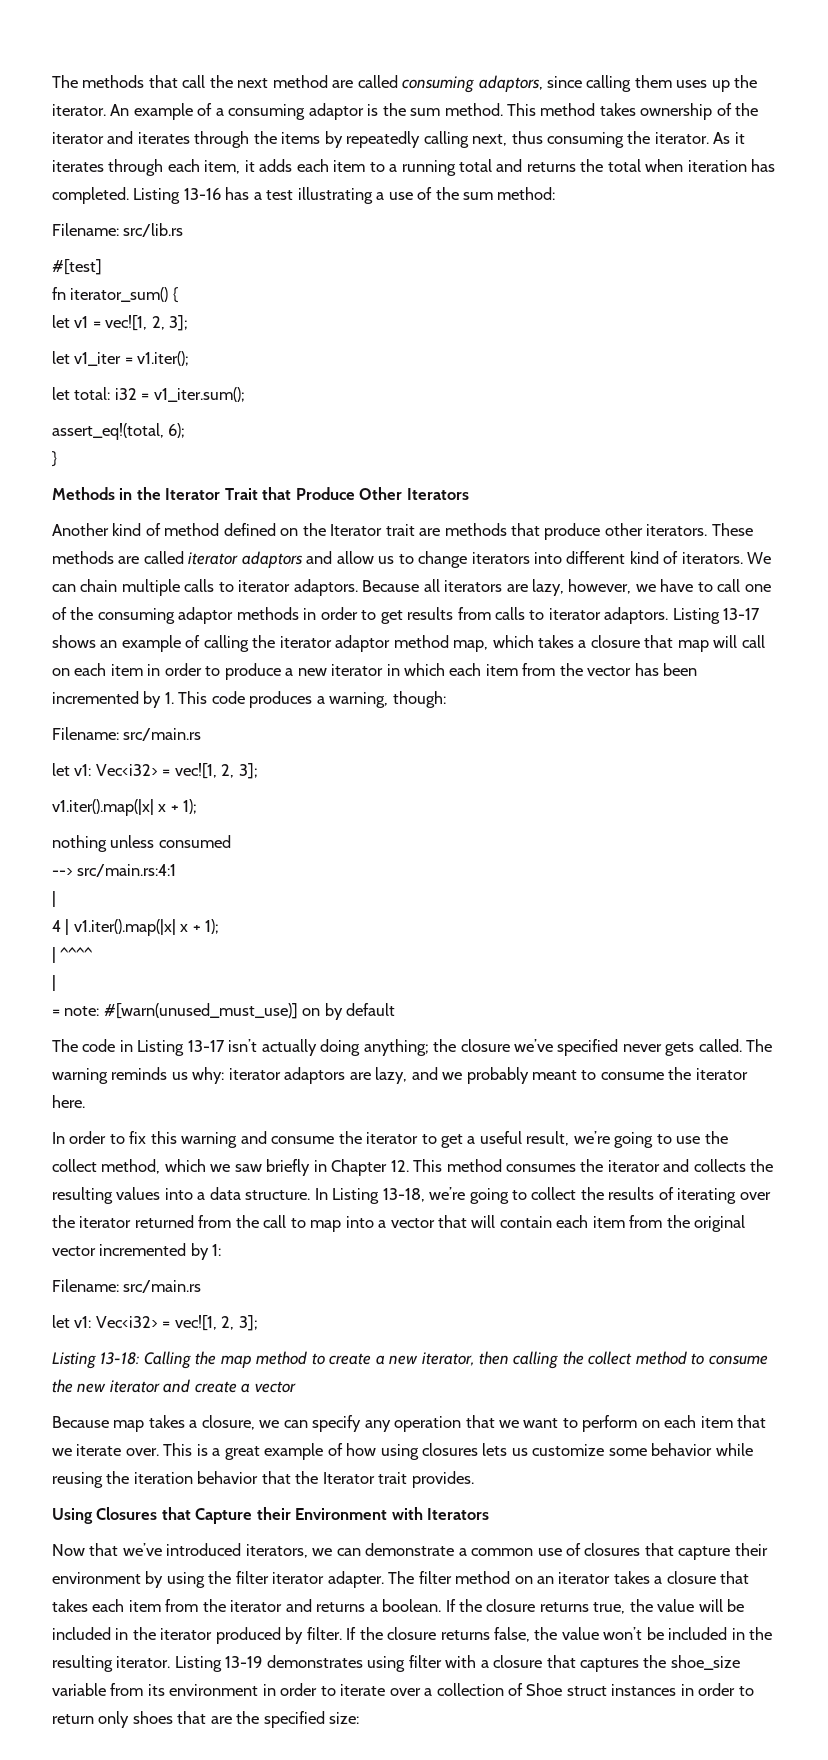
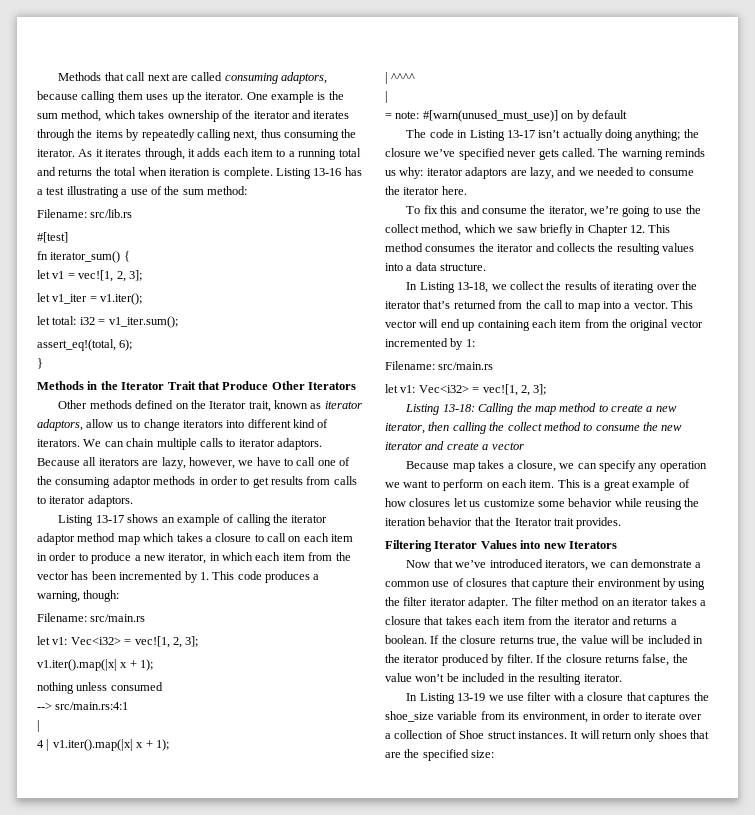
[52,75,328,88] The methods that call the next method -> [58,72,170,81] Methods that call next
[547,76,583,88] since -> [37,91,78,100] because
[110,103,596,120] An example of a consuming adaptor is the sum method. This method -> [246,91,344,103] [37,110,136,122] One example is the sum method, which
[108,159,241,176] through each item, -> [144,148,185,160] through,
[751,159,776,172] [52,187,129,204] has completed. -> [212,167,273,179] is complete.
[52,523,753,540] [52,551,333,568] Another kind of method defined on the Iterator trait are methods that produce other iterators. These methods are called iterator adaptors and -> [58,400,362,412] [37,419,83,431] Other methods defined on the Iterator trait, known as iterator adaptors,
(669, 615) none -> (133, 501) //
[453,640,489,652] map, -> [117,536,140,545] map
[644,635,738,652] that map will -> [254,534,264,542] to
[331,664,384,676] iterator -> [168,553,207,564] iterator,
[466,1067,578,1084] probably meant -> [597,167,634,176] needed
[52,1131,125,1144] In order to -> [406,206,421,214] To
[181,1132,238,1148] warning -> (458, 209) none
[366,1131,570,1148] iterator to get a useful result, -> [548,206,587,217] iterator,
(311, 1195) none -> (487, 267) //
[429,1187,527,1204] we’re going to -> [491,284,507,290] we
(132, 1222) none -> [423,300,451,309] that’s
[390,1215,552,1228] vector that will contain -> [633,300,694,309] [385,319,530,331] vector. This vector will end up containing
[465,1415,495,1428] that -> (707, 466) none
[700,1415,767,1428] [52,1444,159,1456] item that we iterate over. -> [529,480,555,488] item.
[380,1443,508,1460] using closures lets -> [409,498,467,507] closures let
[52,1507,423,1524] Using Closures that Capture their Environment with -> [385,540,566,552] Filtering Iterator Values into new
(171, 1662) none -> [406,693,418,701] // In
[266,1655,406,1672] demonstrates using -> [488,695,524,701] we use
[169,1684,259,1696] environment -> [522,712,588,723] environment,
[611,1683,754,1696] instances in order to -> [517,730,600,739] instances. It will

